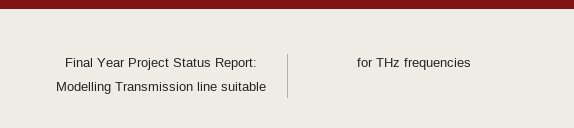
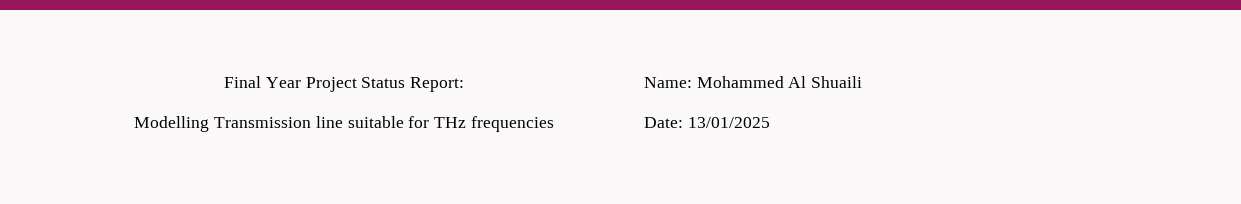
(471, 64) none -> [644,76,863,88] [644,117,770,128] // Name: Mohammed Al Shuaili // Date: 13/01/2025

